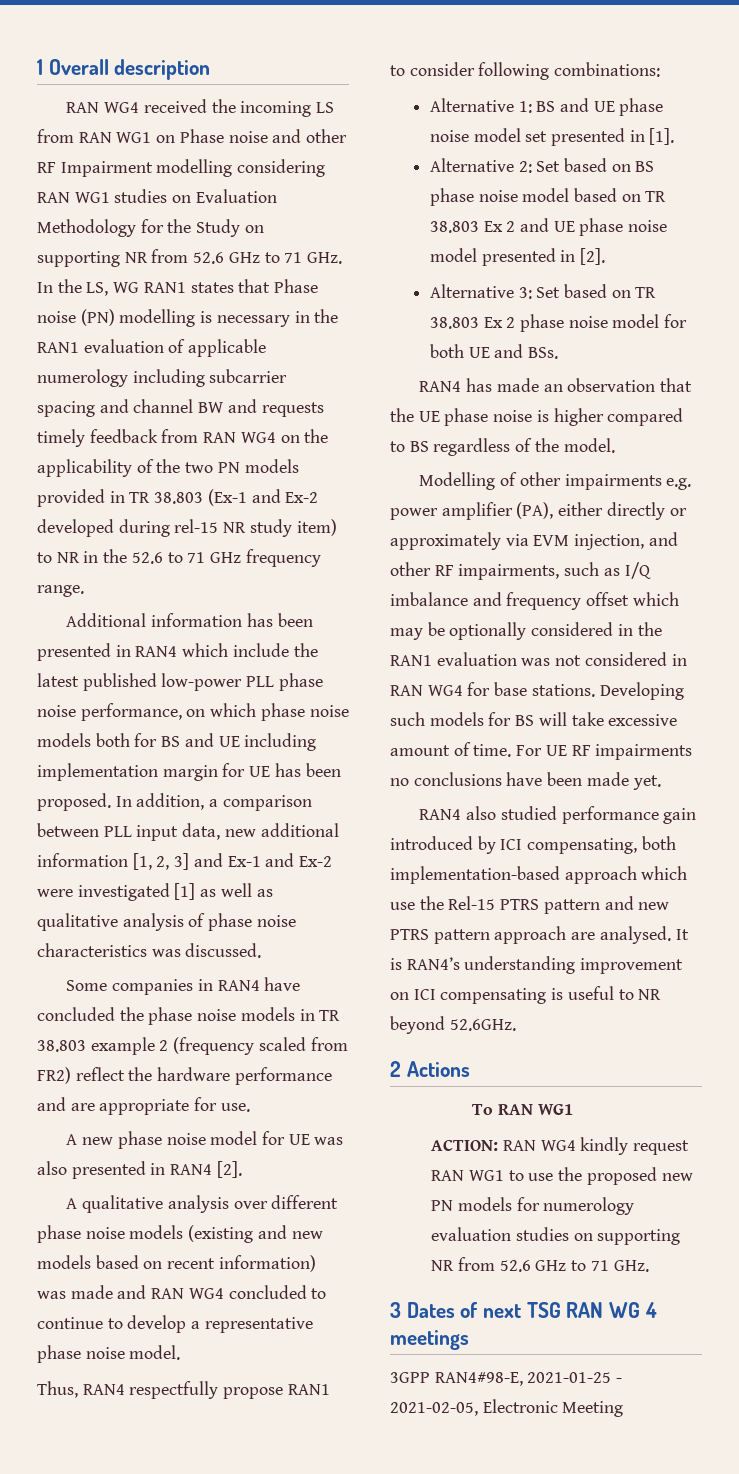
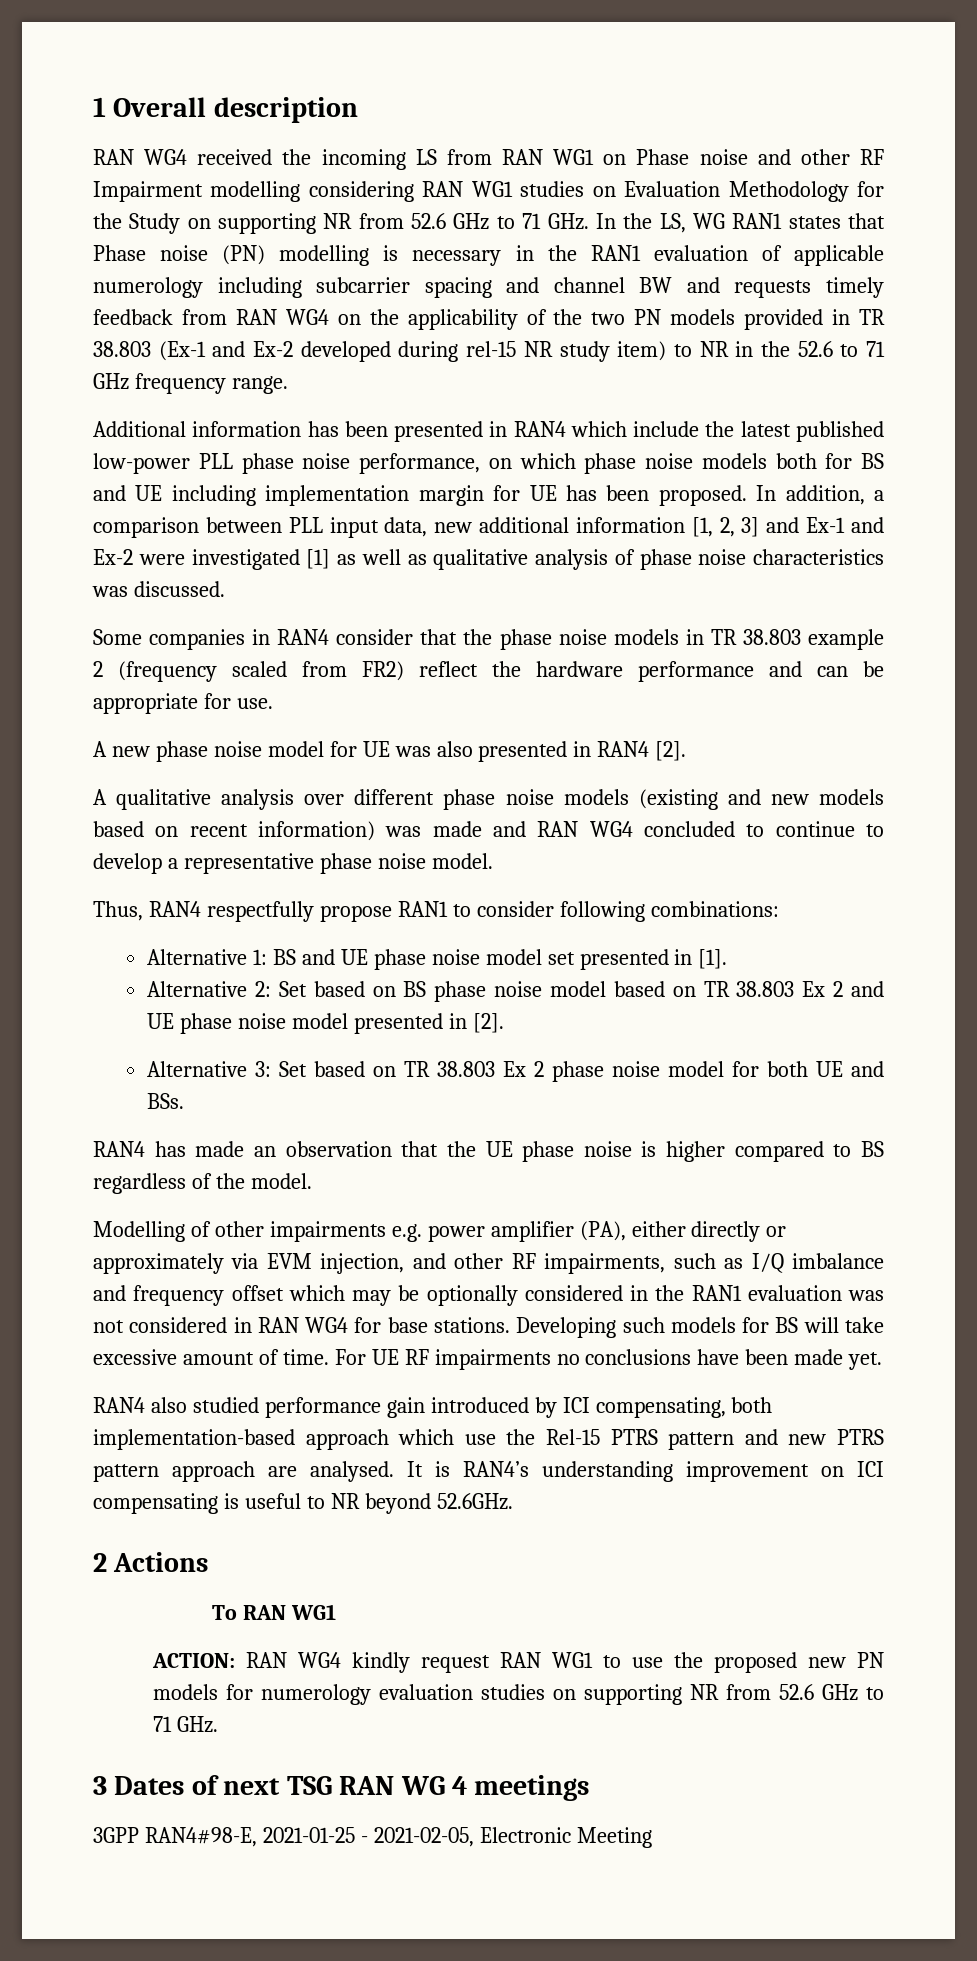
[264,977,301,991] [37,1007,115,1021] have concluded -> [336,629,458,645] consider that
[70,1103,95,1111] are -> [817,661,884,677] can be

